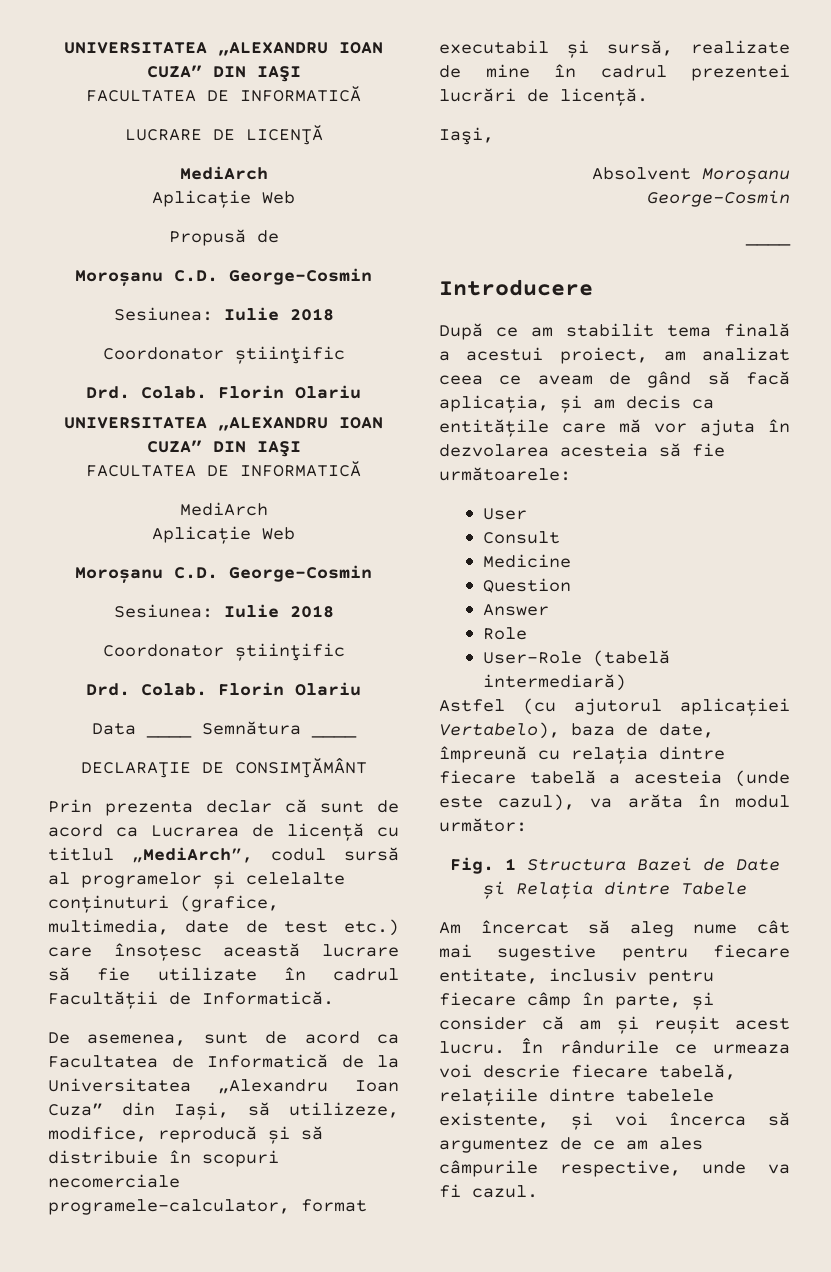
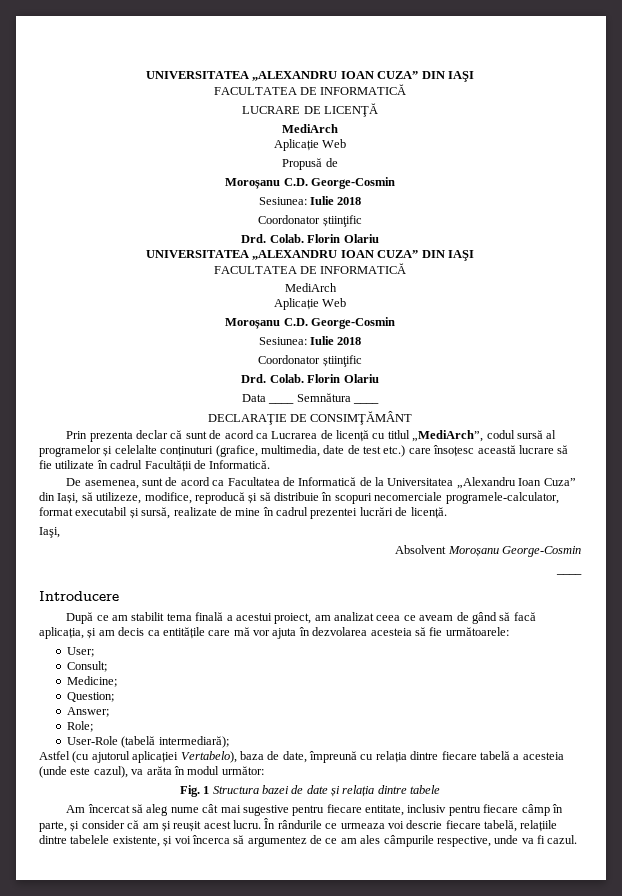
[482,508,527,520] [482,531,560,544] [482,554,571,568] [482,578,571,593] [482,604,549,616] [482,627,527,640] User // Consult // Medicine // Question // Answer // Role -> [66,647,94,657] [66,661,107,672] [66,676,117,687] [66,692,114,702] [66,707,109,717] [66,721,93,732] User; // Consult; // Medicine; // Question; // Answer; // Role;
[482,674,626,691] intermediară) -> [158,736,229,748] intermediară);
[636,857,780,871] [482,881,747,899] Bazei de Date și Relația dintre Tabele -> [261,785,441,797] bazei de date și relația dintre tabele

